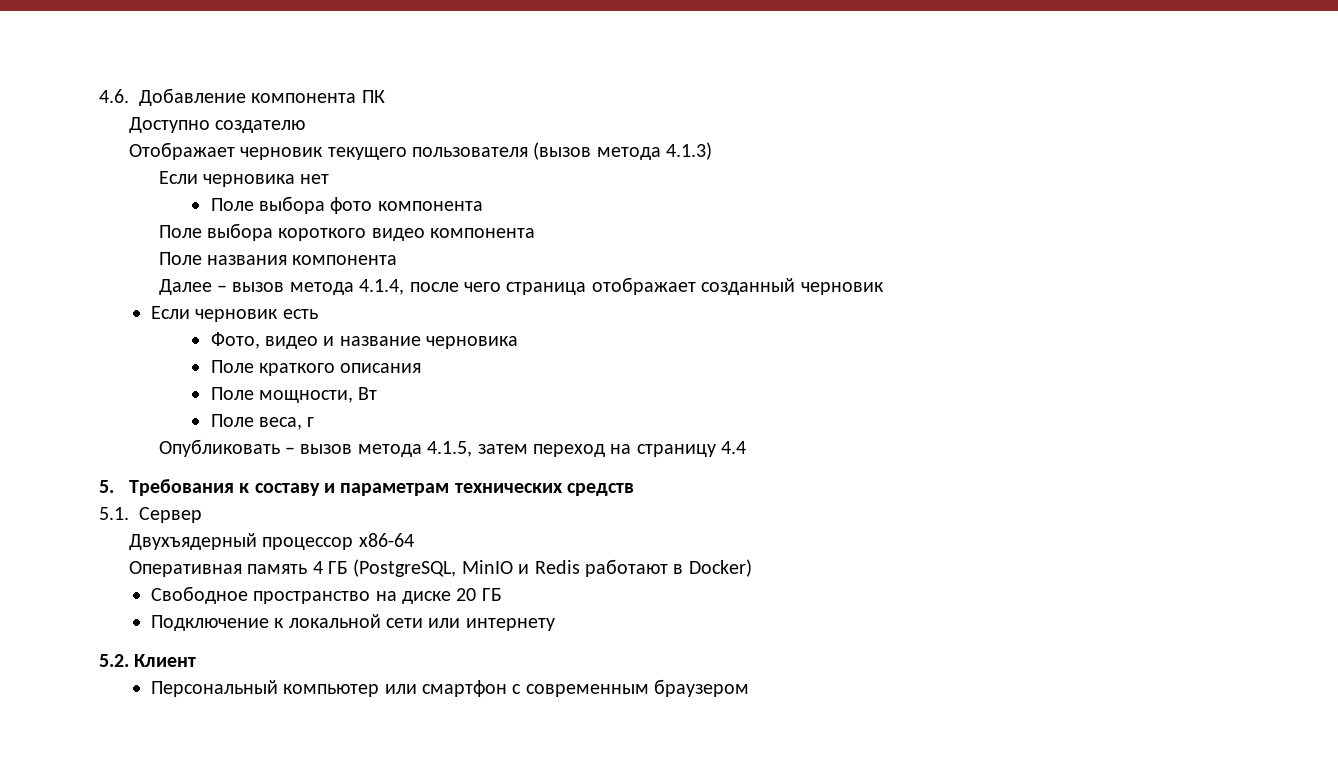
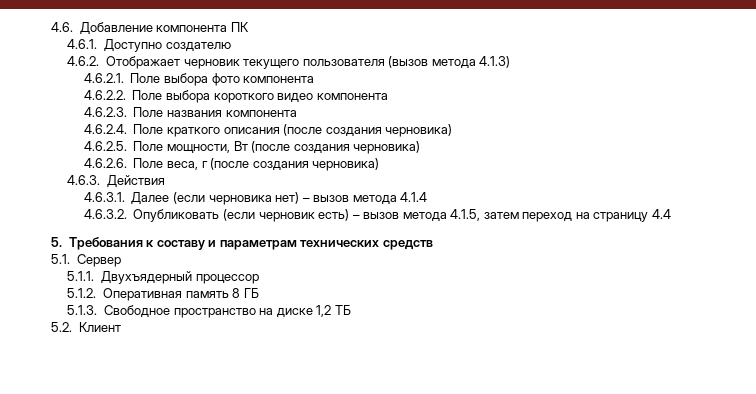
(385, 96) none -> [67,39,98,49] 4.6.1.
(306, 126) none -> [67,56,100,66] 4.6.2.
[158,171,330,187] Если черновика нет // -> [83,73,124,83] 4.6.2.1.
(483, 206) none -> [83,90,126,100] 4.6.2.2.
(536, 233) none -> [83,107,127,117] 4.6.2.3.
[158,277,884,295] [150,306,318,322] [210,332,519,349] [210,360,422,376] [210,387,378,403] [210,414,315,430] [158,439,280,457] Далее – вызов метода 4.1.4, после чего страница отображает созданный черновик // Если черновик есть // Фото, видео и название черновика // Поле краткого описания // Поле мощности, Вт // Поле веса, г // Опубликовать -> [83,124,453,137] [83,141,421,154] [83,158,380,171] [67,175,165,188] [83,192,428,205] [83,209,350,222] 4.6.2.4. Поле краткого описания (после создания черновика) // 4.6.2.5. Поле мощности, Вт (после создания черновика) // 4.6.2.6. Поле веса, г (после создания черновика) // 4.6.3. Действия // 4.6.3.1. Далее (если черновика нет) – вызов метода 4.1.4 // 4.6.3.2. Опубликовать (если черновик есть)
(202, 515) none -> [67,271,95,281] 5.1.1.
[358,533,414,547] x86-64 // -> [67,288,97,298] // 5.1.2.
[312,559,752,577] [150,586,502,604] [150,614,555,631] [99,654,197,667] [150,679,750,697] 4 ГБ (PostgreSQL, MinIO и Redis работают в Docker) // Свободное пространство на диске 20 ГБ // Подключение к локальной сети или интернету // 5.2. Клиент // Персональный компьютер или смартфон с современным браузером -> [232,288,259,298] [67,305,351,318] [51,322,121,332] 8 ГБ // 5.1.3. Свободное пространство на диске 1,2 ТБ // 5.2. Клиент

